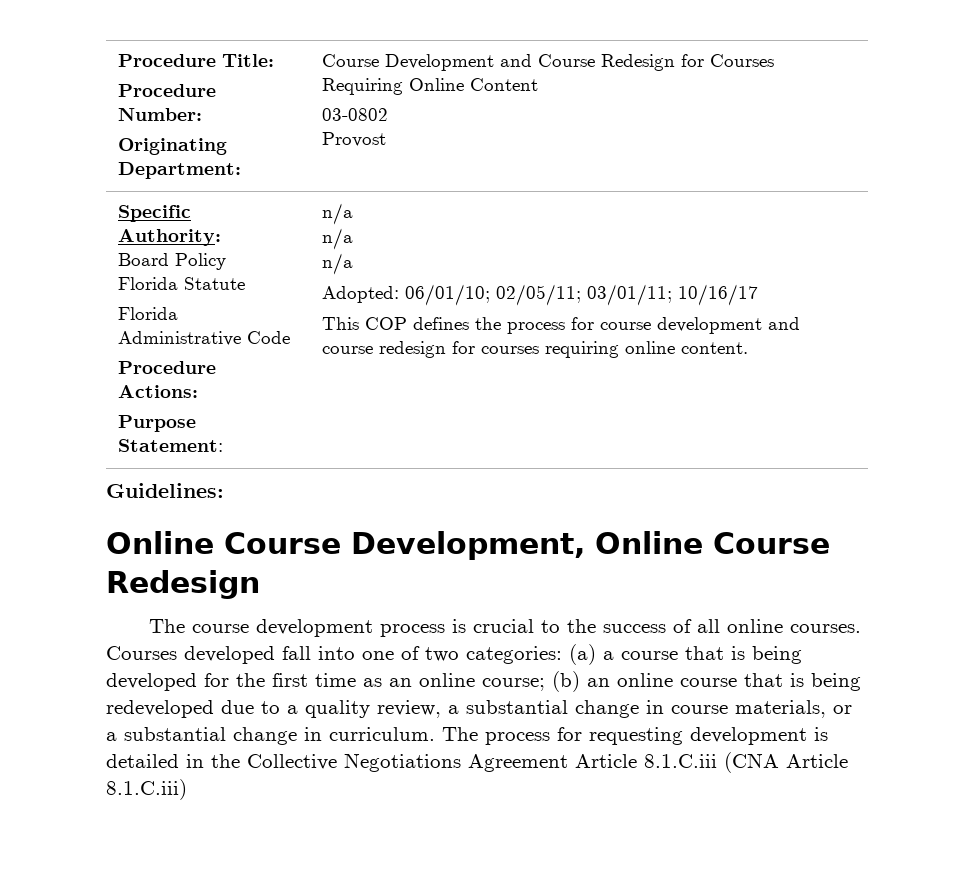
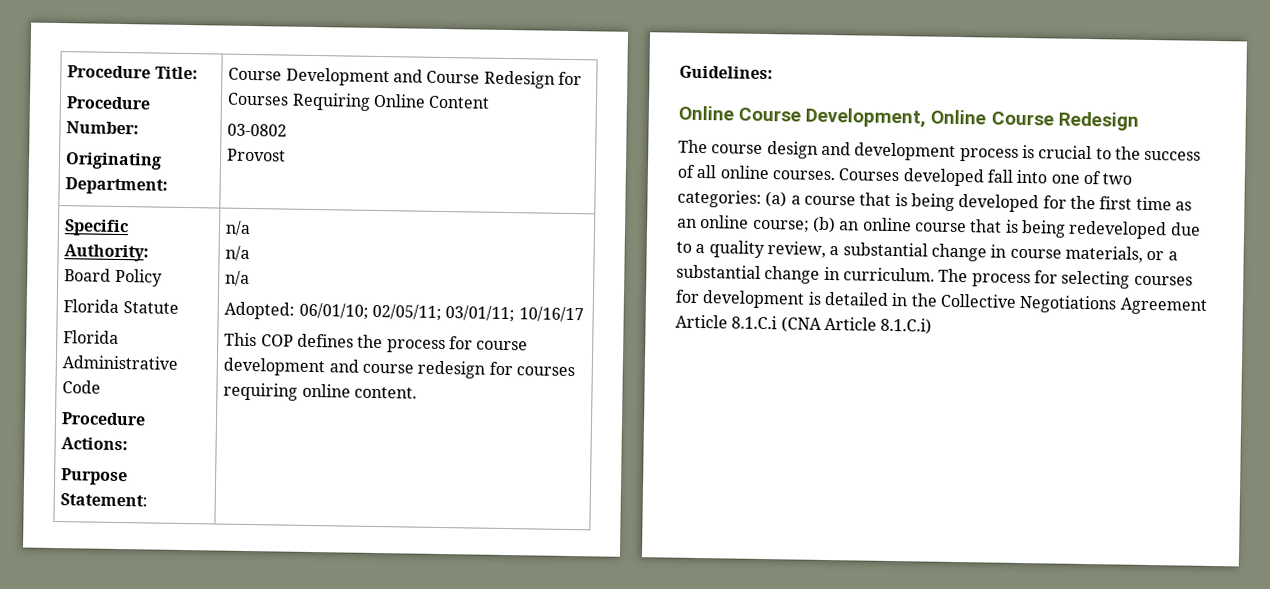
(250, 628) none -> [766,141,851,159] design and
[589,727,683,745] requesting -> [1061,270,1193,289] [675,289,700,303] selecting courses for
[644,754,717,768] 8.1.C.iii -> [731,315,778,330] 8.1.C.i
[106,779,187,800] 8.1.C.iii) -> [880,317,933,335] 8.1.C.i)

